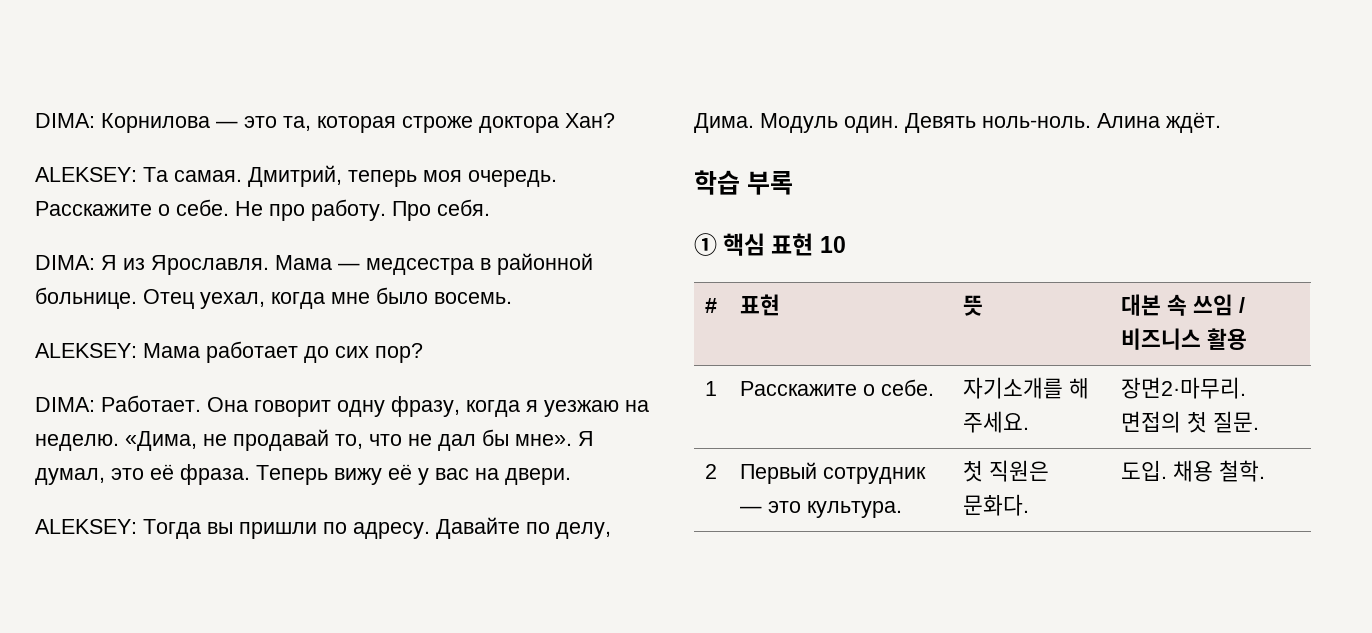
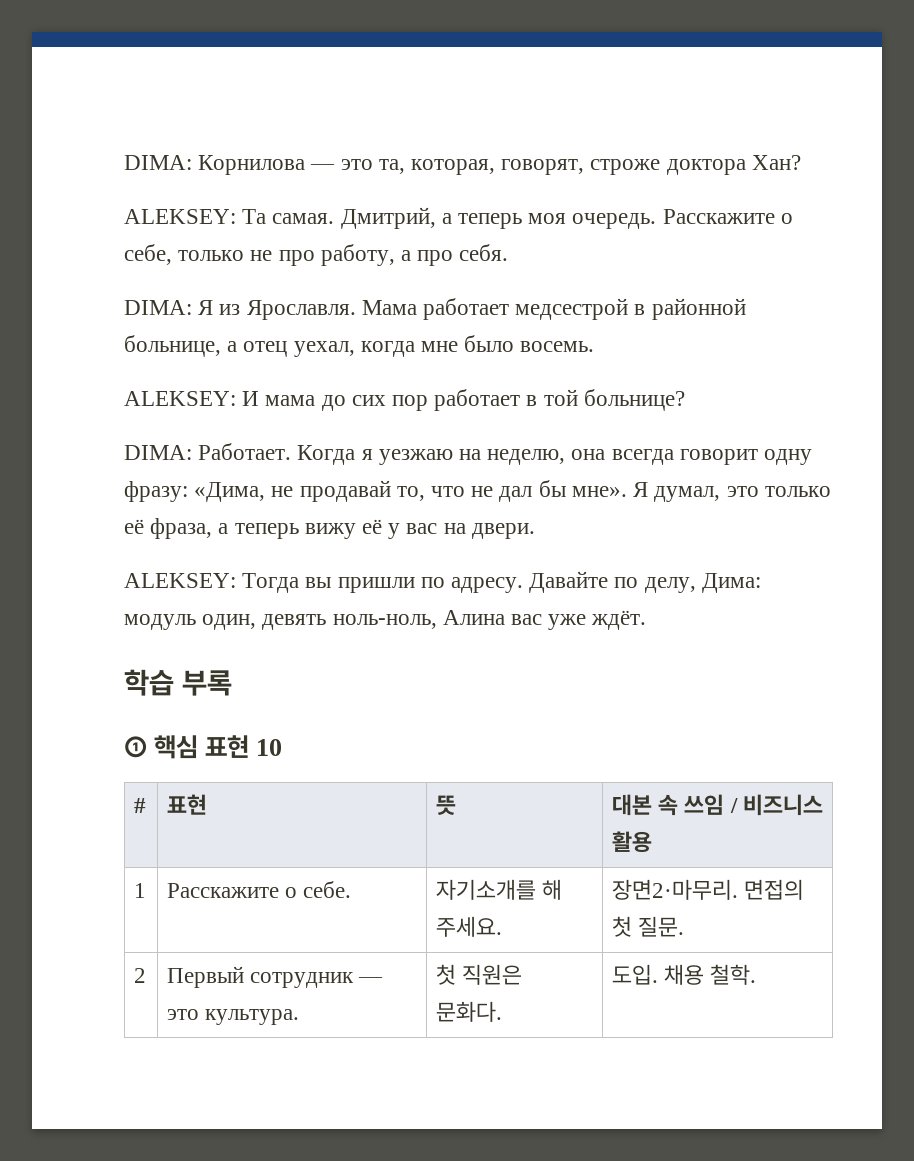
[317,116,396,133] которая -> [411,159,585,175] которая, говорят,
(342, 176) none -> [441,213,452,224] а
[176,199,431,221] себе. Не про работу. Про -> [124,244,454,266] себе, только не про работу, а про
[338,253,593,275] [35,287,194,309] — медсестра в районной больнице. Отец -> [423,298,746,320] [124,335,288,357] работает медсестрой в районной больнице, а отец
[143,341,423,363] [35,395,649,417] [35,434,119,451] Мама работает до сих пор? // DIMA: Работает. Она говорит одну фразу, когда я уезжаю на неделю. -> [242,389,685,411] [124,443,813,465] [124,481,188,502] И мама до сих пор работает в той больнице? // DIMA: Работает. Когда я уезжаю на неделю, она всегда говорит одну фразу:
[150,464,328,485] её фраза. Теперь -> [764,486,831,497] [124,518,299,539] только её фраза, а теперь
[694,113,1160,133] Дима. Модуль один. Девять ноль-ноль. Алина -> [701,573,761,593] [124,610,587,630] Дима: модуль один, девять ноль-ноль, Алина вас уже

